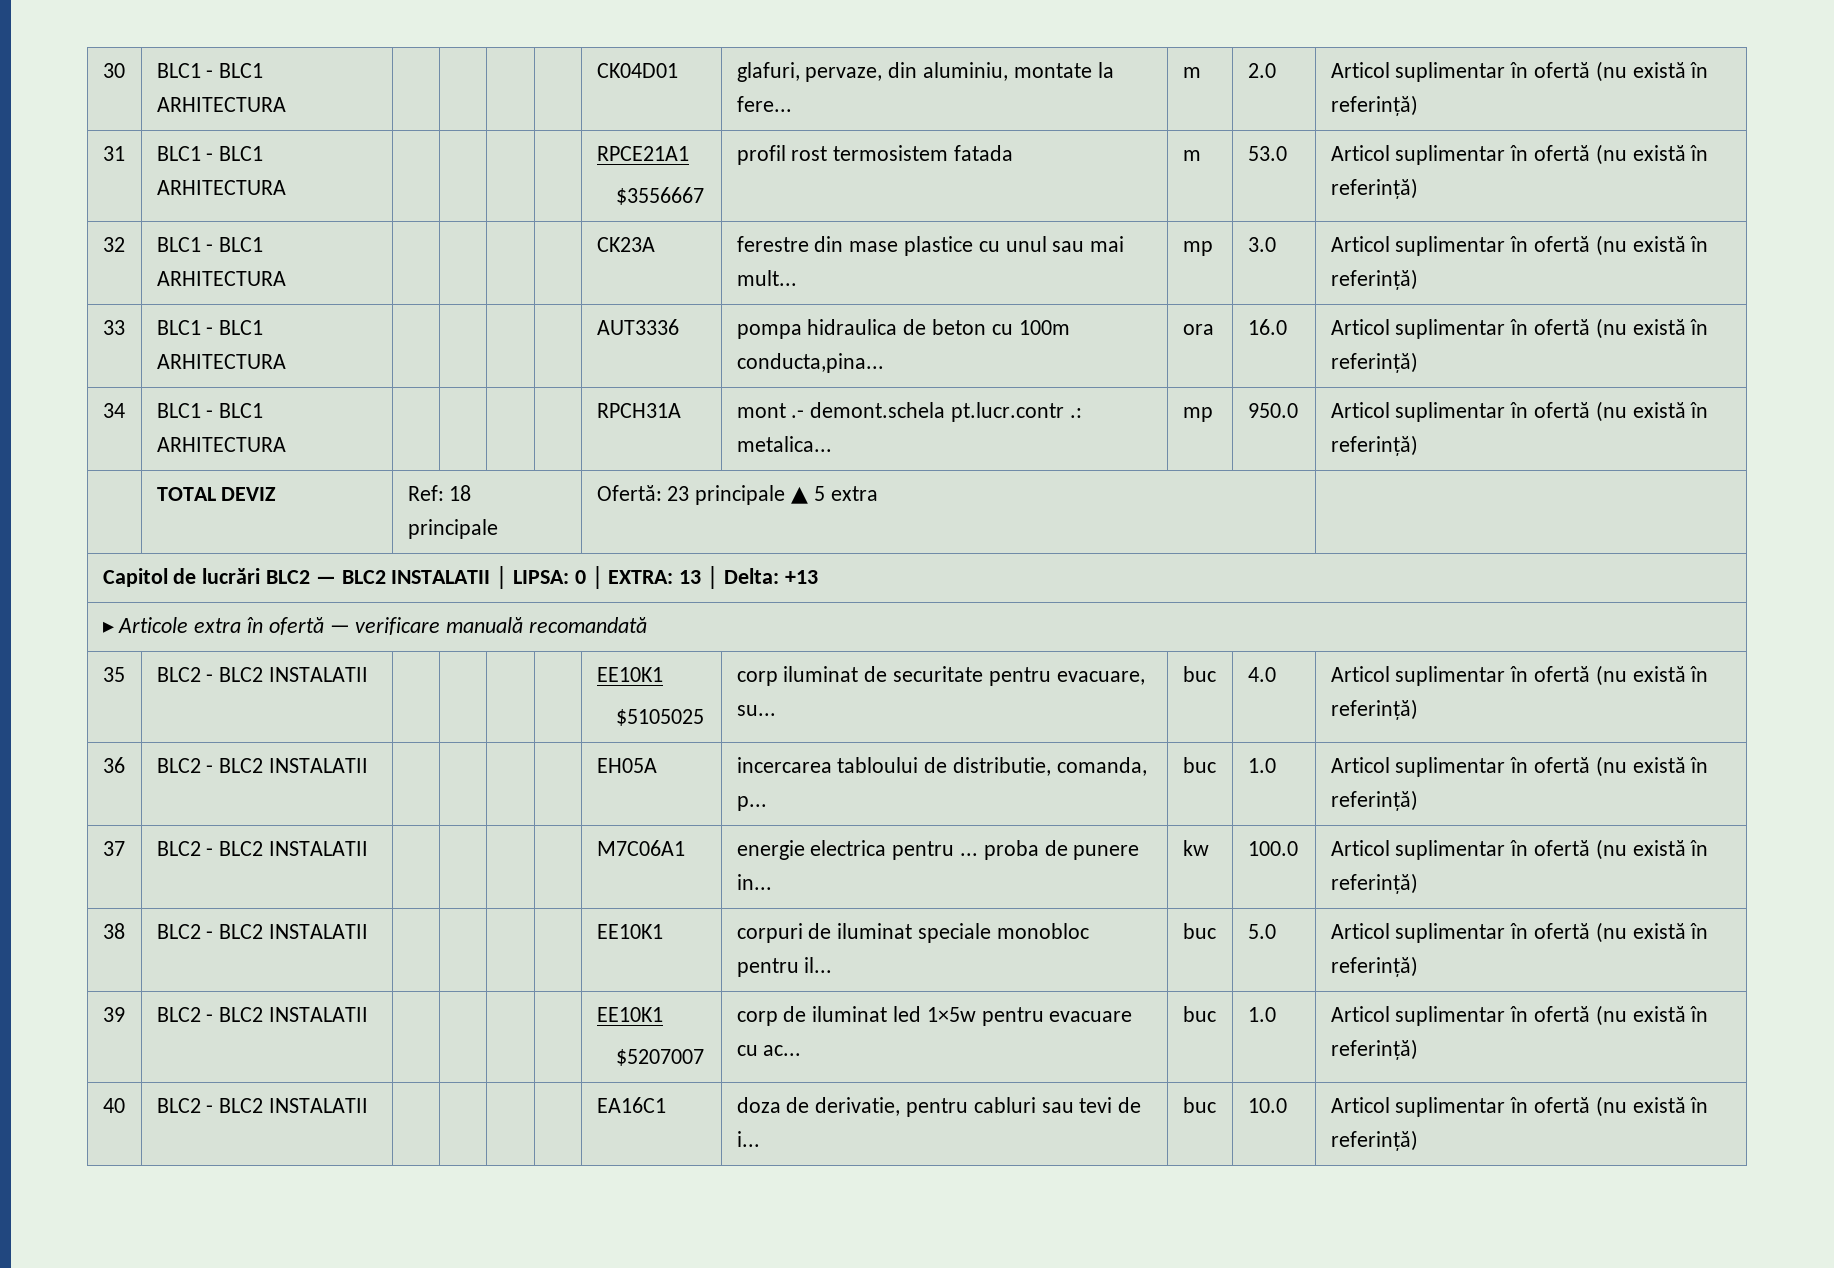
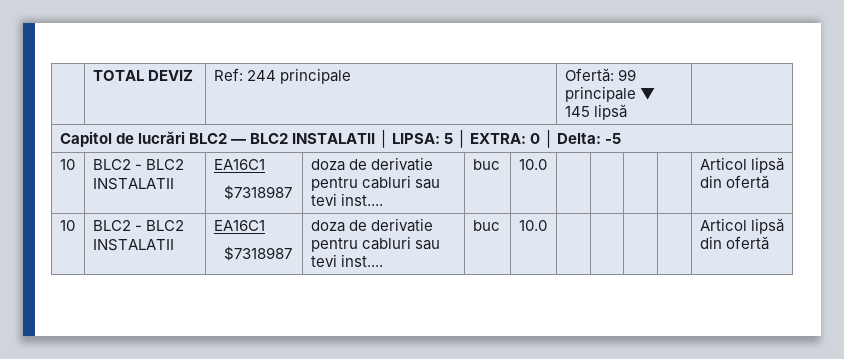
[102,63,125,78] [156,63,264,78] [156,97,286,112] [596,63,678,78] [736,62,1114,82] [736,96,792,112] [1182,67,1201,78] [1247,63,1276,78] [1330,61,1709,82] [1330,95,1418,116] [102,146,125,161] [156,146,264,161] [156,180,286,195] [596,146,689,161] [616,187,705,205] [736,145,1014,165] [1182,150,1201,161] [1247,146,1287,161] [1330,144,1709,165] [1330,178,1418,199] [102,237,125,252] [156,237,264,252] [156,271,286,286] [596,237,655,252] [736,236,1125,256] [736,270,797,286] [1182,241,1213,256] [1247,237,1276,252] [1330,235,1709,256] [1330,269,1418,290] [102,320,125,335] [156,320,264,335] [156,354,286,369] [596,319,679,335] [736,319,1070,339] [736,353,884,373] [1182,324,1214,335] [1247,319,1287,335] [1330,318,1709,339] [1330,352,1418,373] [102,403,125,418] [156,403,264,418] [156,437,286,452] [596,403,681,418] [736,402,1082,422] [736,436,832,452] [1182,407,1213,422] [1247,403,1298,418] [1330,401,1709,422] [1330,435,1418,456] 30 | BLC1 - BLC1 ARHITECTURA | | | | | CK04D01 | glafuri, pervaze, din aluminiu, montate la fere... | m | 2.0 | Articol suplimentar în ofertă (nu există în referință) // 31 | BLC1 - BLC1 ARHITECTURA | | | | | RPCE21A1 // $3556667 | profil rost termosistem fatada | m | 53.0 | Articol suplimentar în ofertă (nu există în referință) // 32 | BLC1 - BLC1 ARHITECTURA | | | | | CK23A | ferestre din mase plastice cu unul sau mai mult... | mp | 3.0 | Articol suplimentar în ofertă (nu există în referință) // 33 | BLC1 - BLC1 ARHITECTURA | | | | | AUT3336 | pompa hidraulica de beton cu 100m conducta,pina... | ora | 16.0 | Articol suplimentar în ofertă (nu există în referință) // 34 | BLC1 - BLC1 ARHITECTURA | | | | | RPCH31A | mont .- demont.schela pt.lucr.contr .: metalica... | mp | 950.0 | Articol suplimentar în ofertă (nu există în referință) // -> (92, 75) none
[449,485,472,501] 18 -> [246,70,276,81] 244
[667,485,878,505] 23 principale ▲ 5 extra -> [617,69,636,81] [564,86,655,102] [564,104,627,120] 99 principale ▼ 145 lipsă
[574,566,818,589] [102,617,648,635] [102,667,125,682] [156,667,369,682] [596,667,663,682] [616,709,705,726] [736,666,1145,686] [736,705,776,716] [1182,666,1216,682] [1247,667,1276,682] [1330,665,1709,686] [1330,699,1418,720] [102,757,125,773] [156,758,369,773] [596,758,657,773] [736,757,1147,776] [736,796,767,811] [1182,757,1216,773] [1247,758,1276,773] [1330,756,1709,777] [1330,790,1418,811] [102,841,125,856] [156,841,369,856] [596,840,685,856] [736,840,1140,860] [736,874,772,890] [1182,840,1209,856] [1247,841,1298,856] [1330,839,1709,860] [1330,873,1418,894] [102,923,125,939] [156,924,369,939] [596,924,663,939] [736,923,1089,943] [736,957,833,977] [1182,923,1216,939] [1247,924,1276,939] [1330,922,1709,943] [1330,956,1418,977] [102,1007,125,1022] [156,1007,369,1022] [596,1007,663,1022] [616,1049,705,1066] [736,1006,1133,1026] [736,1045,802,1056] [1182,1006,1216,1022] [1247,1007,1276,1022] [1330,1005,1709,1026] [1330,1039,1418,1060] [102,1098,125,1113] [156,1098,369,1113] [596,1097,666,1113] [736,1097,1142,1117] [736,1131,760,1147] [1182,1097,1216,1113] [1247,1098,1287,1113] [1330,1096,1709,1117] [1330,1130,1418,1151] 0 │ EXTRA: 13 │ Delta: +13 // ▸ Articole extra în ofertă — verificare manuală recomandată // 35 | BLC2 - BLC2 INSTALATII | | | | | EE10K1 // $5105025 | corp iluminat de securitate pentru evacuare, su... | buc | 4.0 | Articol suplimentar în ofertă (nu există în referință) // 36 | BLC2 - BLC2 INSTALATII | | | | | EH05A | incercarea tabloului de distributie, comanda, p... | buc | 1.0 | Articol suplimentar în ofertă (nu există în referință) // 37 | BLC2 - BLC2 INSTALATII | | | | | M7C06A1 | energie electrica pentru ... proba de punere in... | kw | 100.0 | Articol suplimentar în ofertă (nu există în referință) // 38 | BLC2 - BLC2 INSTALATII | | | | | EE10K1 | corpuri de iluminat speciale monobloc pentru il... | buc | 5.0 | Articol suplimentar în ofertă (nu există în referință) // 39 | BLC2 - BLC2 INSTALATII | | | | | EE10K1 // $5207007 | corp de iluminat led 1×5w pentru evacuare cu ac... | buc | 1.0 | Articol suplimentar în ofertă (nu există în referință) // 40 | BLC2 - BLC2 INSTALATII | | | | | EA16C1 | doza de derivatie, pentru cabluri sau tevi de i... | buc | 10.0 | Articol suplimentar în ofertă (nu există în referință) -> [444,129,622,148] [59,159,75,170] [92,159,184,170] [92,178,174,190] [213,159,265,170] [224,185,293,200] [310,157,433,171] [310,175,440,191] [310,193,383,206] [472,159,500,170] [518,159,547,170] [699,157,784,173] [699,175,769,189] [59,220,75,231] [92,220,184,231] [92,239,174,251] [213,220,265,231] [224,246,293,261] [310,218,433,232] [310,236,440,252] [310,254,383,267] [472,220,500,231] [518,220,547,231] [699,218,784,234] [699,236,769,250] 5 │ EXTRA: 0 │ Delta: -5 // 10 | BLC2 - BLC2 INSTALATII | EA16C1 // $7318987 | doza de derivatie pentru cabluri sau tevi inst.... | buc | 10.0 | | | | | Articol lipsă din ofertă // 10 | BLC2 - BLC2 INSTALATII | EA16C1 // $7318987 | doza de derivatie pentru cabluri sau tevi inst.... | buc | 10.0 | | | | | Articol lipsă din ofertă

